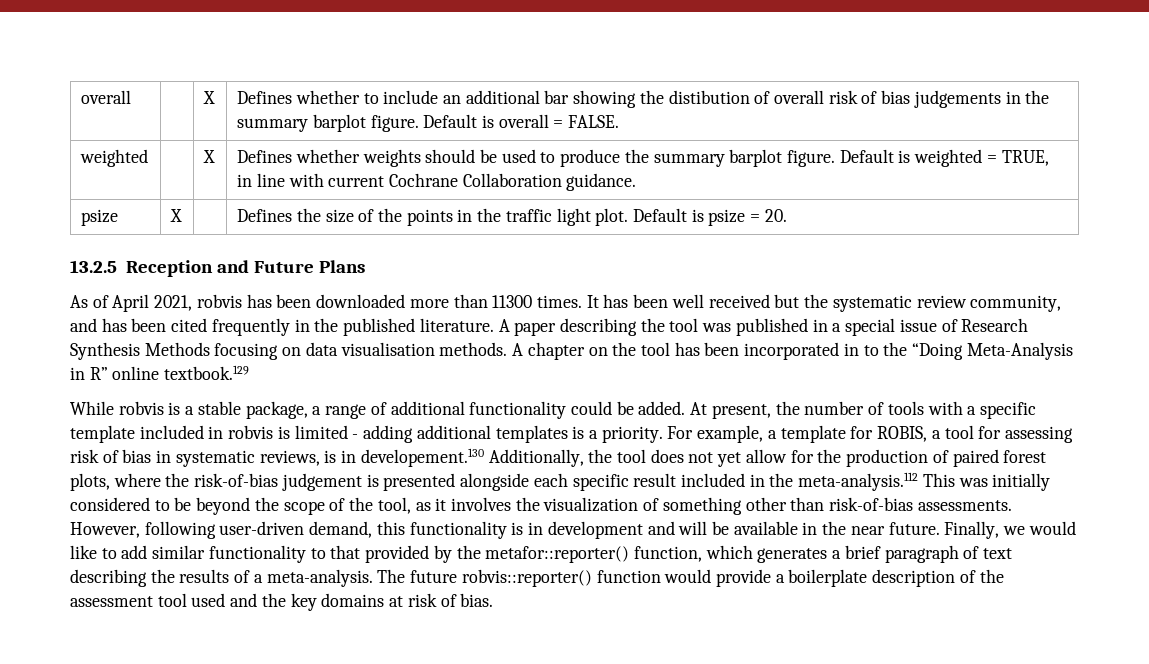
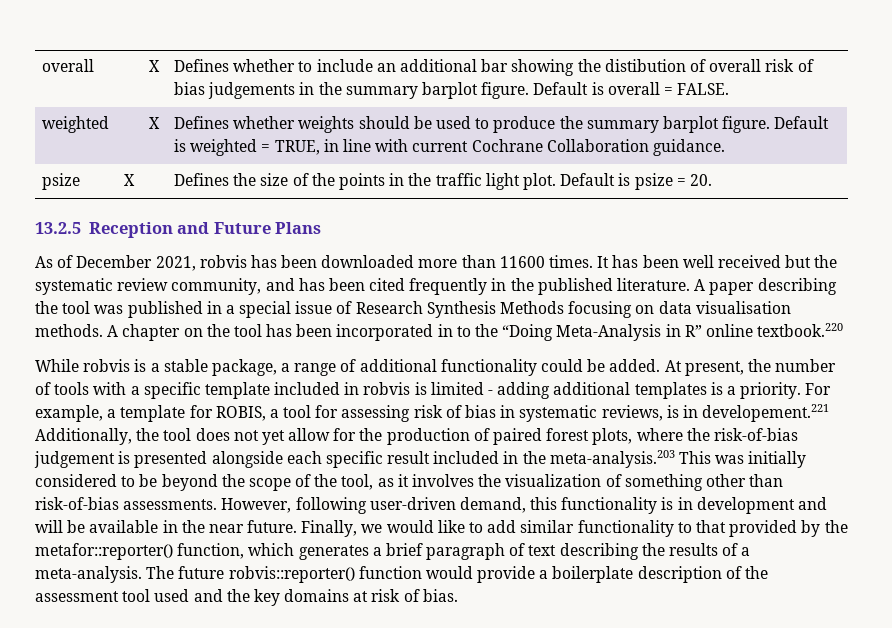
[112,294,150,312] April -> [76,255,153,268] December
[492,295,533,308] 11300 -> [499,256,545,268] 11600
[164,365,250,380] textbook.129 -> [757,323,844,337] textbook.220
[360,448,484,467] developement.130 -> [702,404,830,422] developement.221
[798,472,919,491] meta-analysis.112 -> [549,450,675,468] meta-analysis.203

